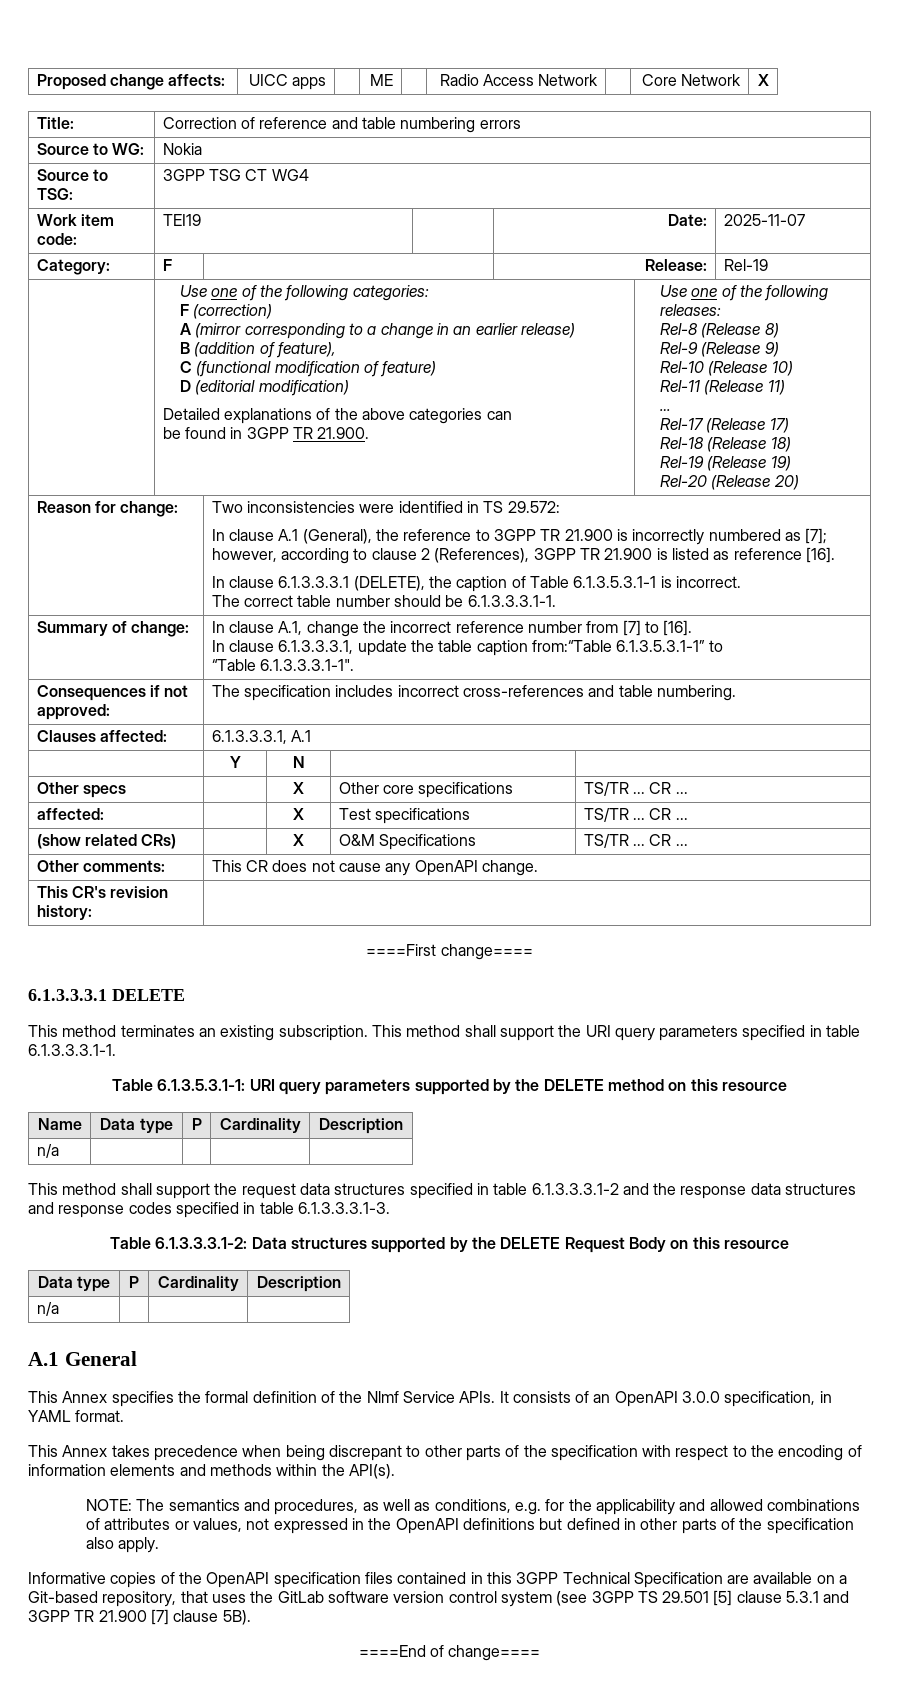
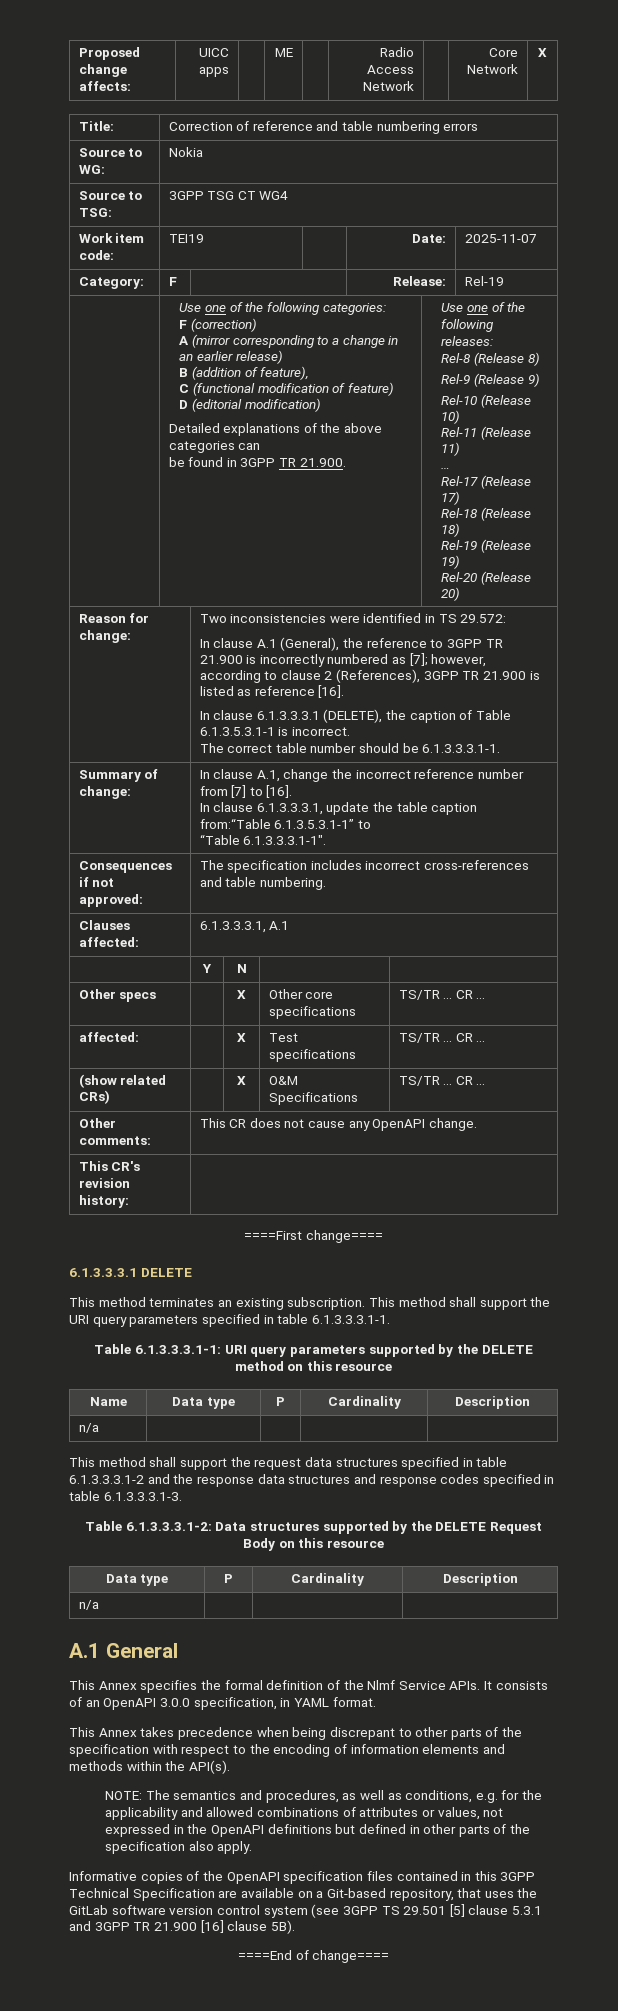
[157,1079,246,1091] 6.1.3.5.3.1-1: -> [135,1345,222,1354] 6.1.3.3.3.1-1:
[150,1609,169,1625] [7] -> [200,1920,224,1933] [16]

